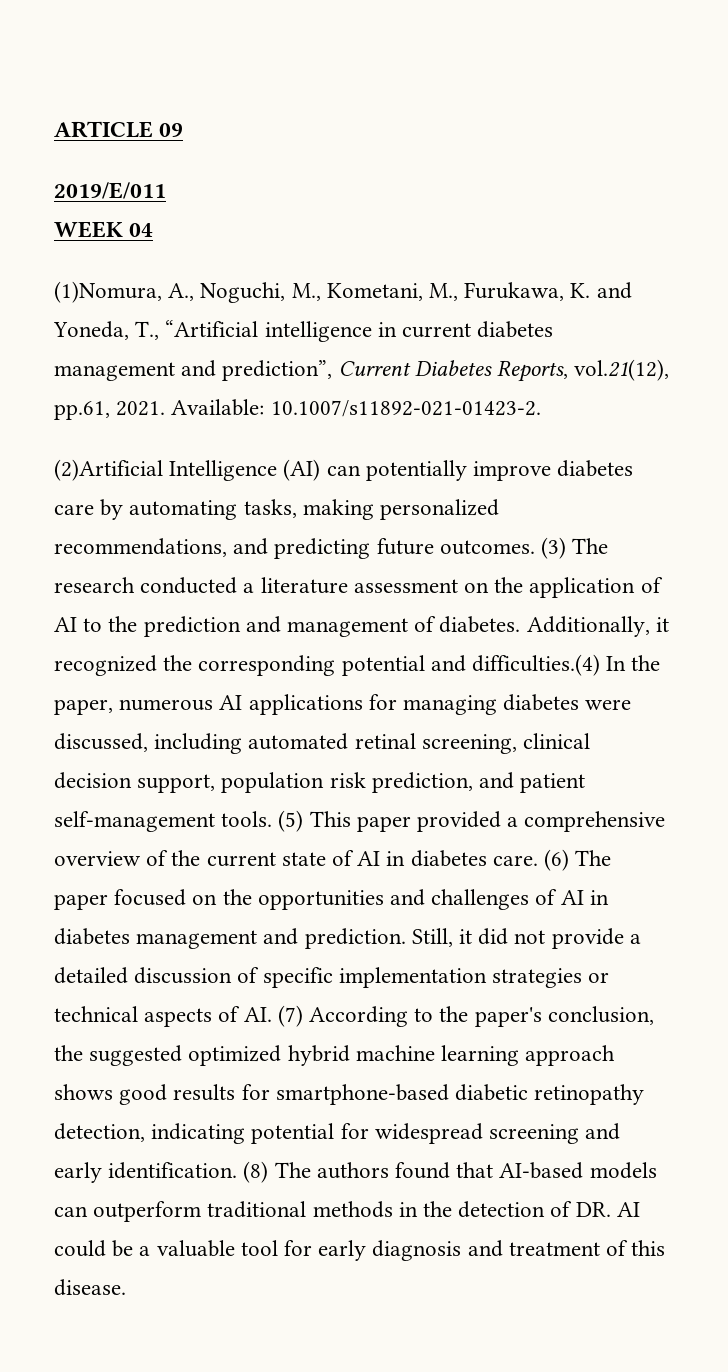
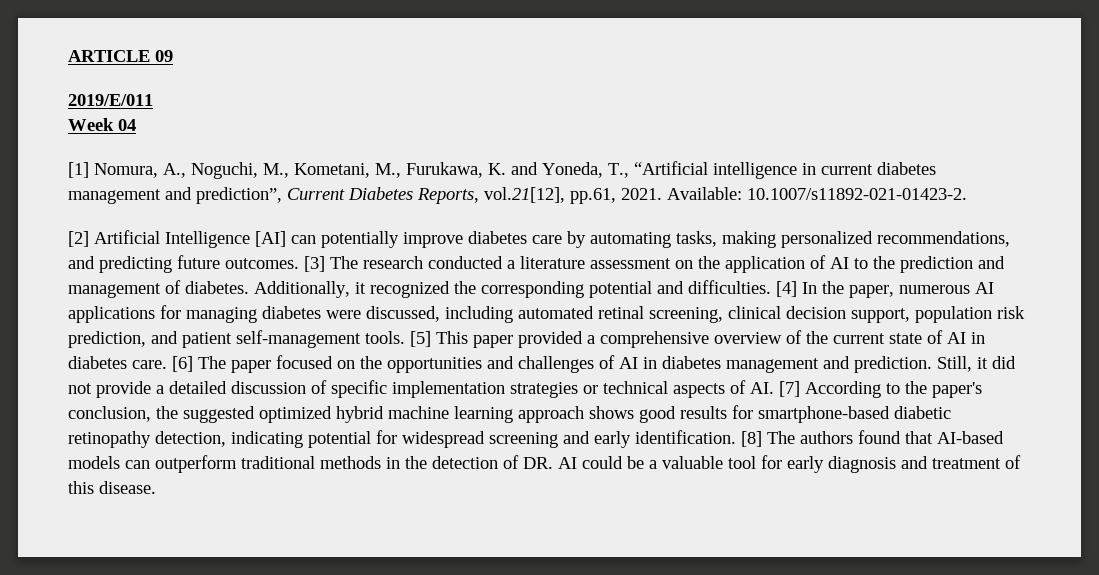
[54,221,123,238] WEEK -> [68,118,114,131] Week
[54,281,162,303] (1)Nomura, -> [68,162,158,178] [1] Nomura,
[574,359,670,381] vol.21(12), -> [484,187,565,203] vol.21[12],
[54,459,321,481] (2)Artificial Intelligence (AI) -> [68,230,286,248] [2] Artificial Intelligence [AI]
[541,537,567,559] (3) -> [304,256,325,272] [3]
[472,654,601,676] difficulties.(4) -> [688,280,797,297] difficulties. [4]
[278,810,304,832] (5) -> [410,331,431,347] [5]
[544,849,570,871] (6) -> [172,356,193,372] [6]
[277,1005,303,1027] (7) -> [779,381,800,397] [7]
[243,1161,269,1183] (8) -> [741,431,762,447] [8]

